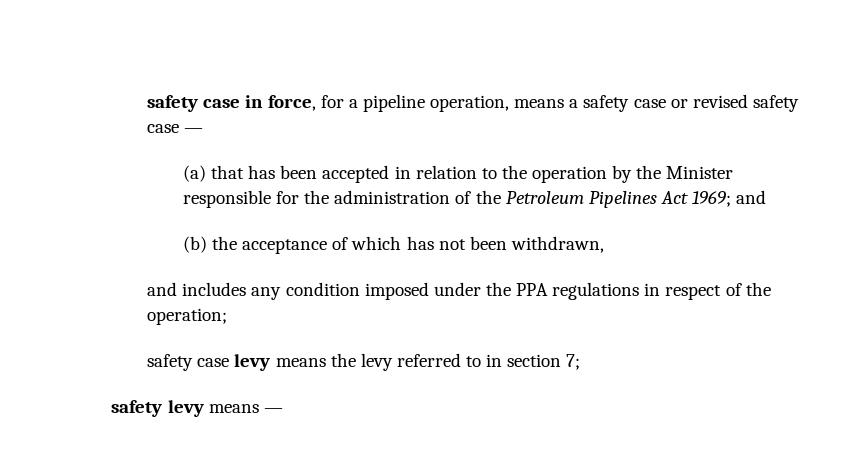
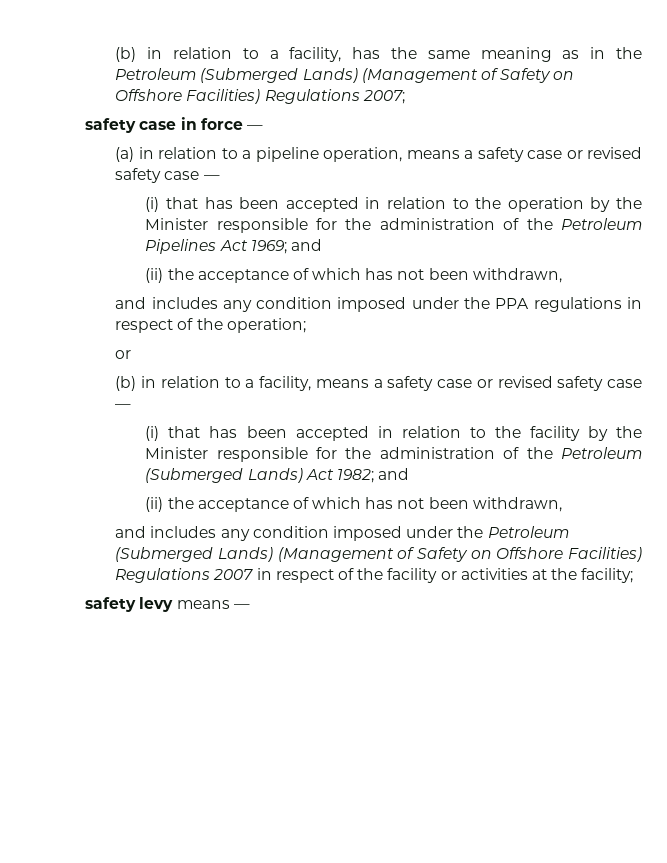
[147,95,344,112] safety case in force, for -> [115,47,642,62] [115,68,575,83] [115,89,405,104] [85,117,263,133] [115,147,238,162] (b) in relation to a facility, has the same meaning as in the Petroleum (Submerged Lands) (Management of Safety on Offshore Facilities) Regulations 2007; // safety case in force — // (a) in relation to
[182,165,206,182] (a) -> [145,197,160,212] (i)
[182,236,207,253] (b) -> [145,268,164,283] (ii)
[147,353,581,371] safety case levy means the levy referred to in section 7; -> [115,350,132,359] [115,376,642,391] [115,404,132,409] [145,426,642,441] [145,447,642,462] [145,468,410,483] [145,497,562,512] [115,526,569,541] [115,547,642,562] [115,568,634,583] or // (b) in relation to a facility, means a safety case or revised safety case — // (i) that has been accepted in relation to the facility by the Minister responsible for the administration of the Petroleum (Submerged Lands) Act 1982; and // (ii) the acceptance of which has not been withdrawn, // and includes any condition imposed under the Petroleum (Submerged Lands) (Management of Safety on Offshore Facilities) Regulations 2007 in respect of the facility or activities at the facility;

